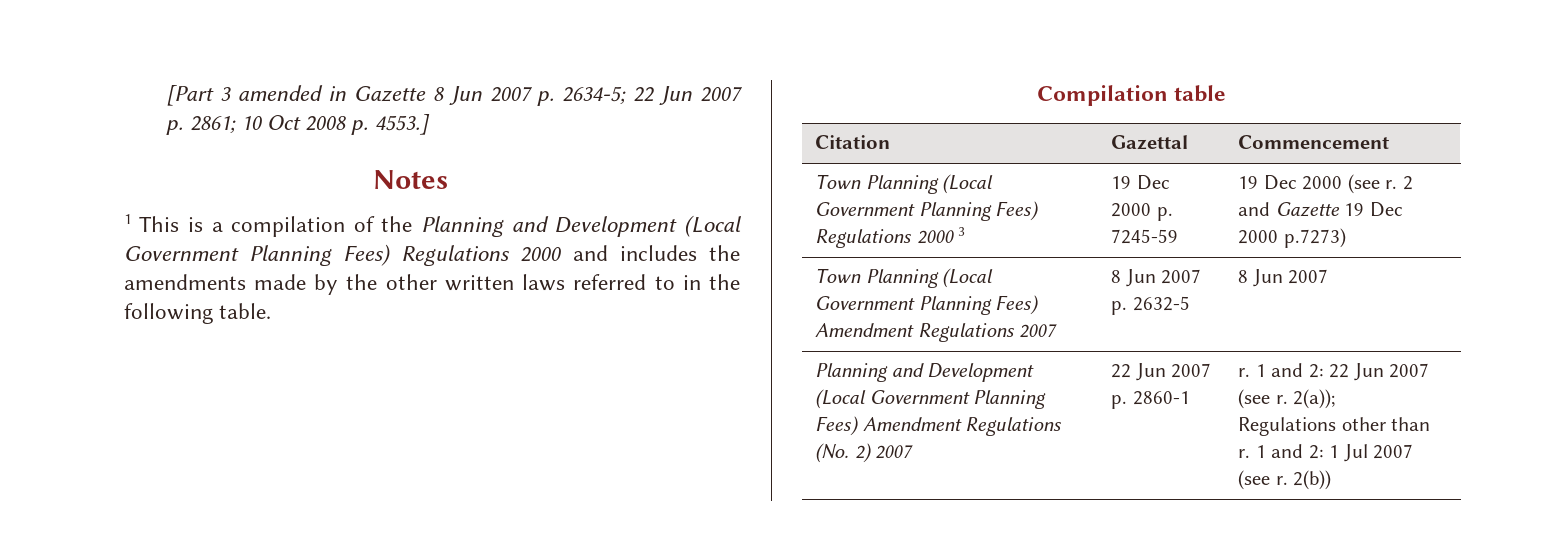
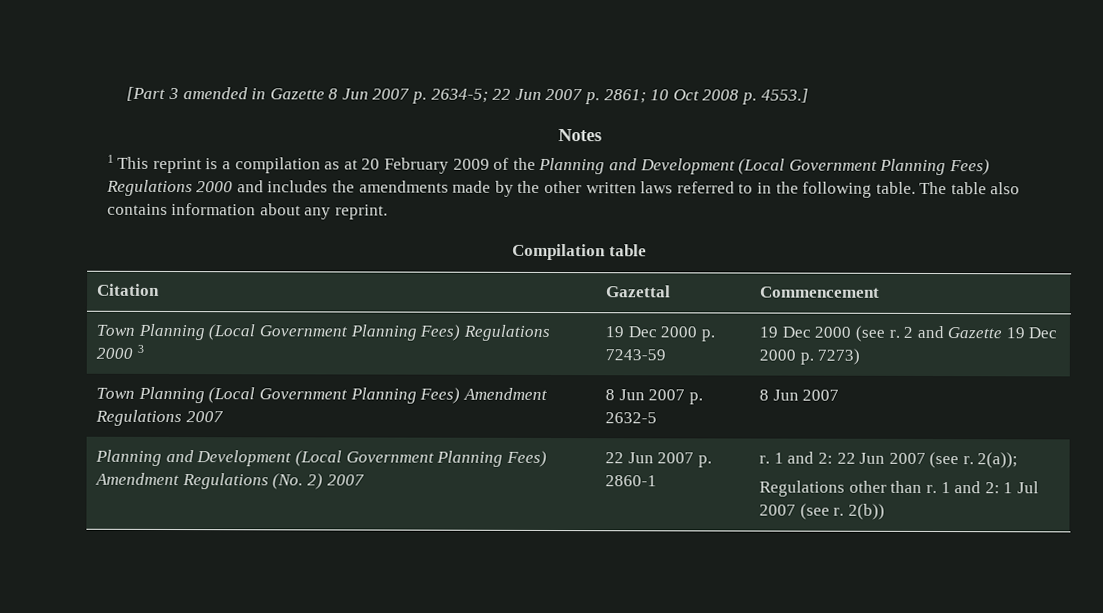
(180, 224) none -> [152,157,202,174] reprint
(346, 226) none -> [324,157,490,174] as at 20 February 2009
(271, 311) none -> [919,181,1021,195] [106,203,389,220] The table also contains information about any reprint.
[1111,229,1179,244] 7245-59 -> [605,349,667,361] 7243-59
[1283,228,1346,248] p.7273) -> [799,348,861,365] p. 7273)

